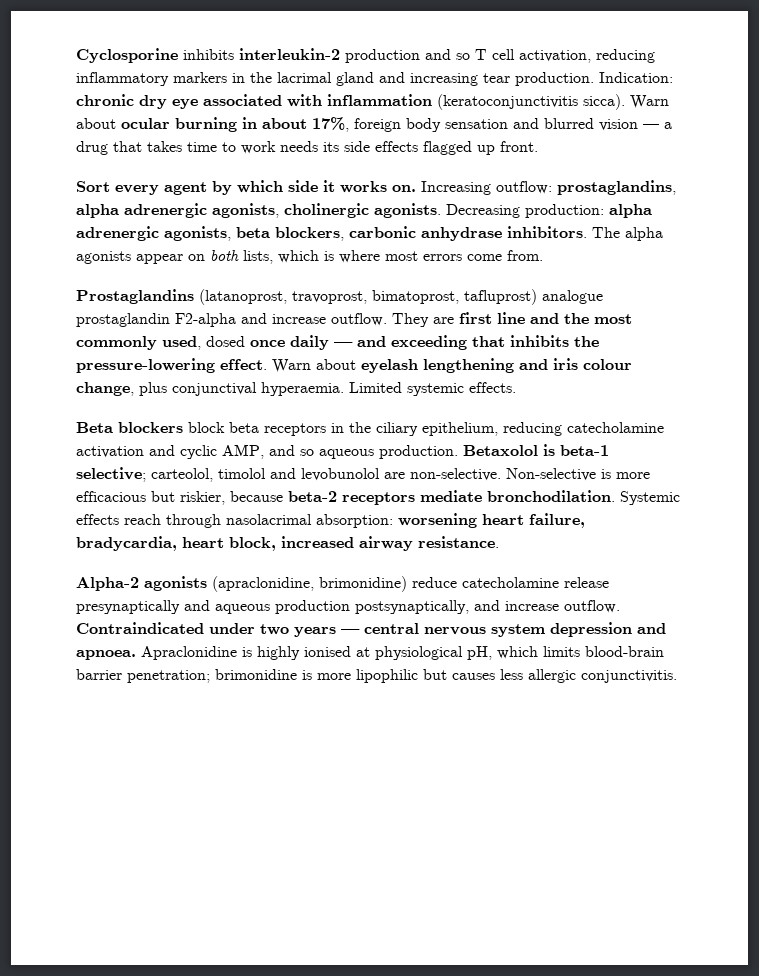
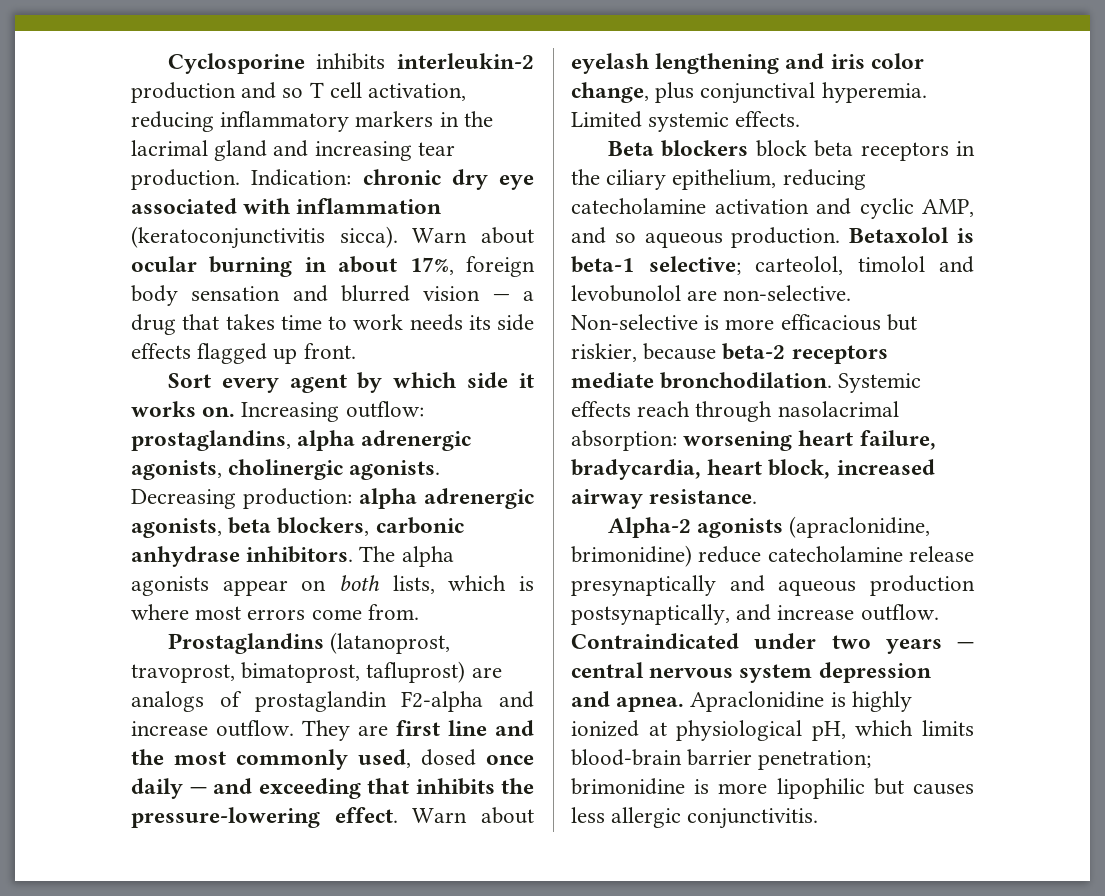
[542,290,603,304] analogue -> [471,667,502,678] [131,691,242,712] are analogs of
[583,359,632,370] colour -> [870,53,924,69] color
[261,382,344,396] hyperaemia. -> [821,82,927,103] hyperemia.
[76,650,136,660] apnoea. -> [616,697,685,712] apnea.
[304,646,351,657] ionised -> [571,720,639,737] ionized

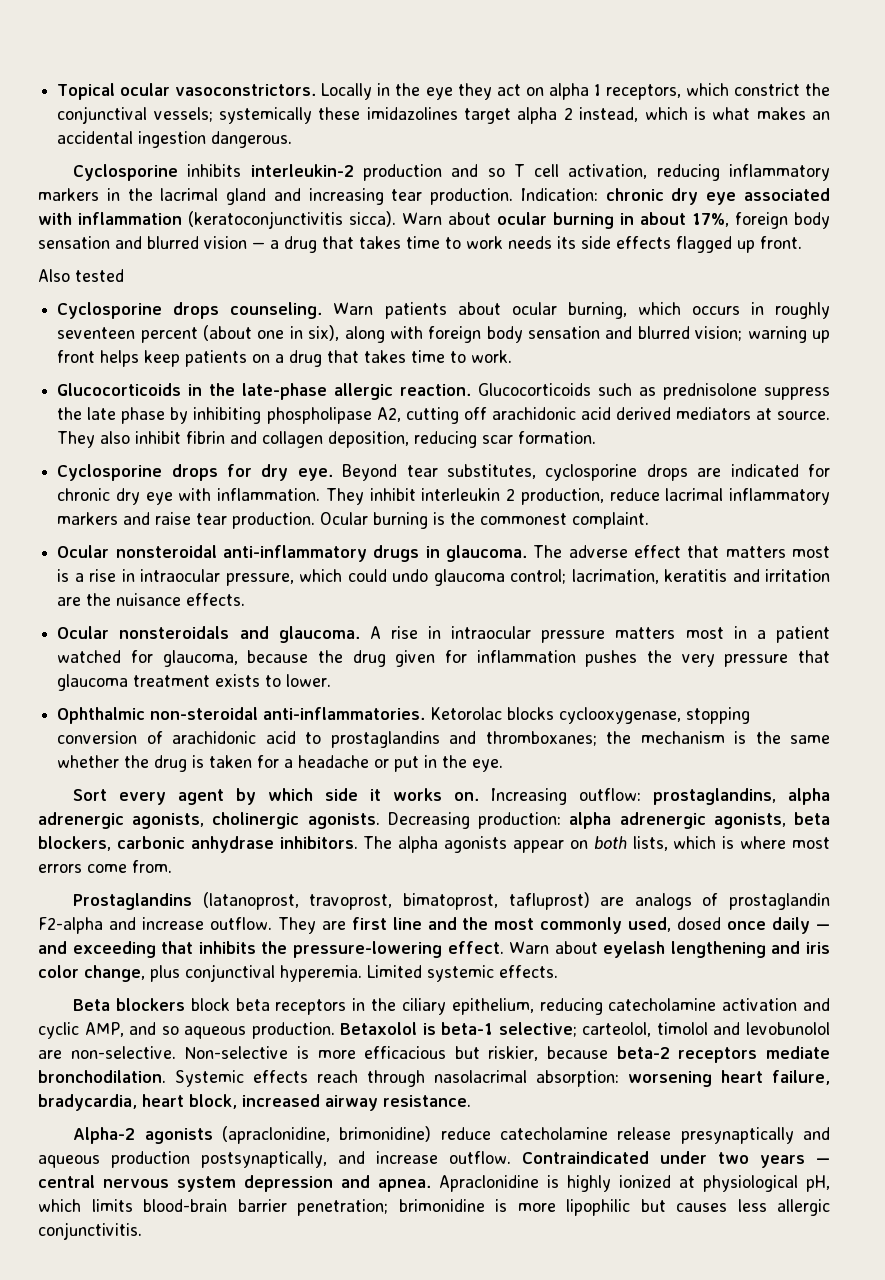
(167, 63) none -> [57,83,831,100] [57,106,831,124] [57,131,293,148] Topical ocular vasoconstrictors. Locally in the eye they act on alpha 1 receptors, which constrict the conjunctival vessels; systemically these imidazolines target alpha 2 instead, which is what makes an accidental ingestion dangerous. //
(356, 351) none -> [38,269,124,282] [57,302,831,319] [57,325,830,343] [57,350,513,367] [57,383,831,400] [57,407,831,424] [57,431,597,448] [57,464,831,481] [57,488,830,505] [57,512,650,529] [57,545,831,562] [57,569,830,586] [57,593,246,606] [57,626,830,643] [57,650,830,667] [57,674,332,691] [57,707,751,724] [57,731,830,748] [57,755,504,772] // Also tested // Cyclosporine drops counseling. Warn patients about ocular burning, which occurs in roughly seventeen percent (about one in six), along with foreign body sensation and blurred vision; warning up front helps keep patients on a drug that takes time to work. // Glucocorticoids in the late-phase allergic reaction. Glucocorticoids such as prednisolone suppress the late phase by inhibiting phospholipase A2, cutting off arachidonic acid derived mediators at source. They also inhibit fibrin and collagen deposition, reducing scar formation. // Cyclosporine drops for dry eye. Beyond tear substitutes, cyclosporine drops are indicated for chronic dry eye with inflammation. They inhibit interleukin 2 production, reduce lacrimal inflammatory markers and raise tear production. Ocular burning is the commonest complaint. // Ocular nonsteroidal anti-inflammatory drugs in glaucoma. The adverse effect that matters most is a rise in intraocular pressure, which could undo glaucoma control; lacrimation, keratitis and irritation are the nuisance effects. // Ocular nonsteroidals and glaucoma. A rise in intraocular pressure matters most in a patient watched for glaucoma, because the drug given for inflammation pushes the very pressure that glaucoma treatment exists to lower. // Ophthalmic non-steroidal anti-inflammatories. Ketorolac blocks cyclooxygenase, stopping conversion of arachidonic acid to prostaglandins and thromboxanes; the mechanism is the same whether the drug is taken for a headache or put in the eye.

